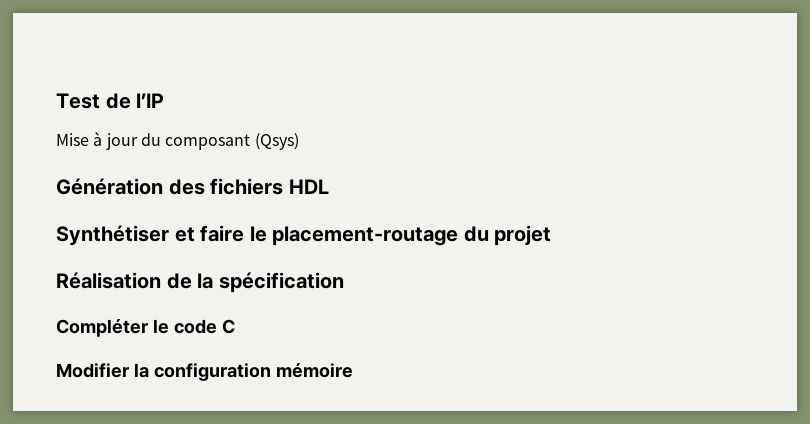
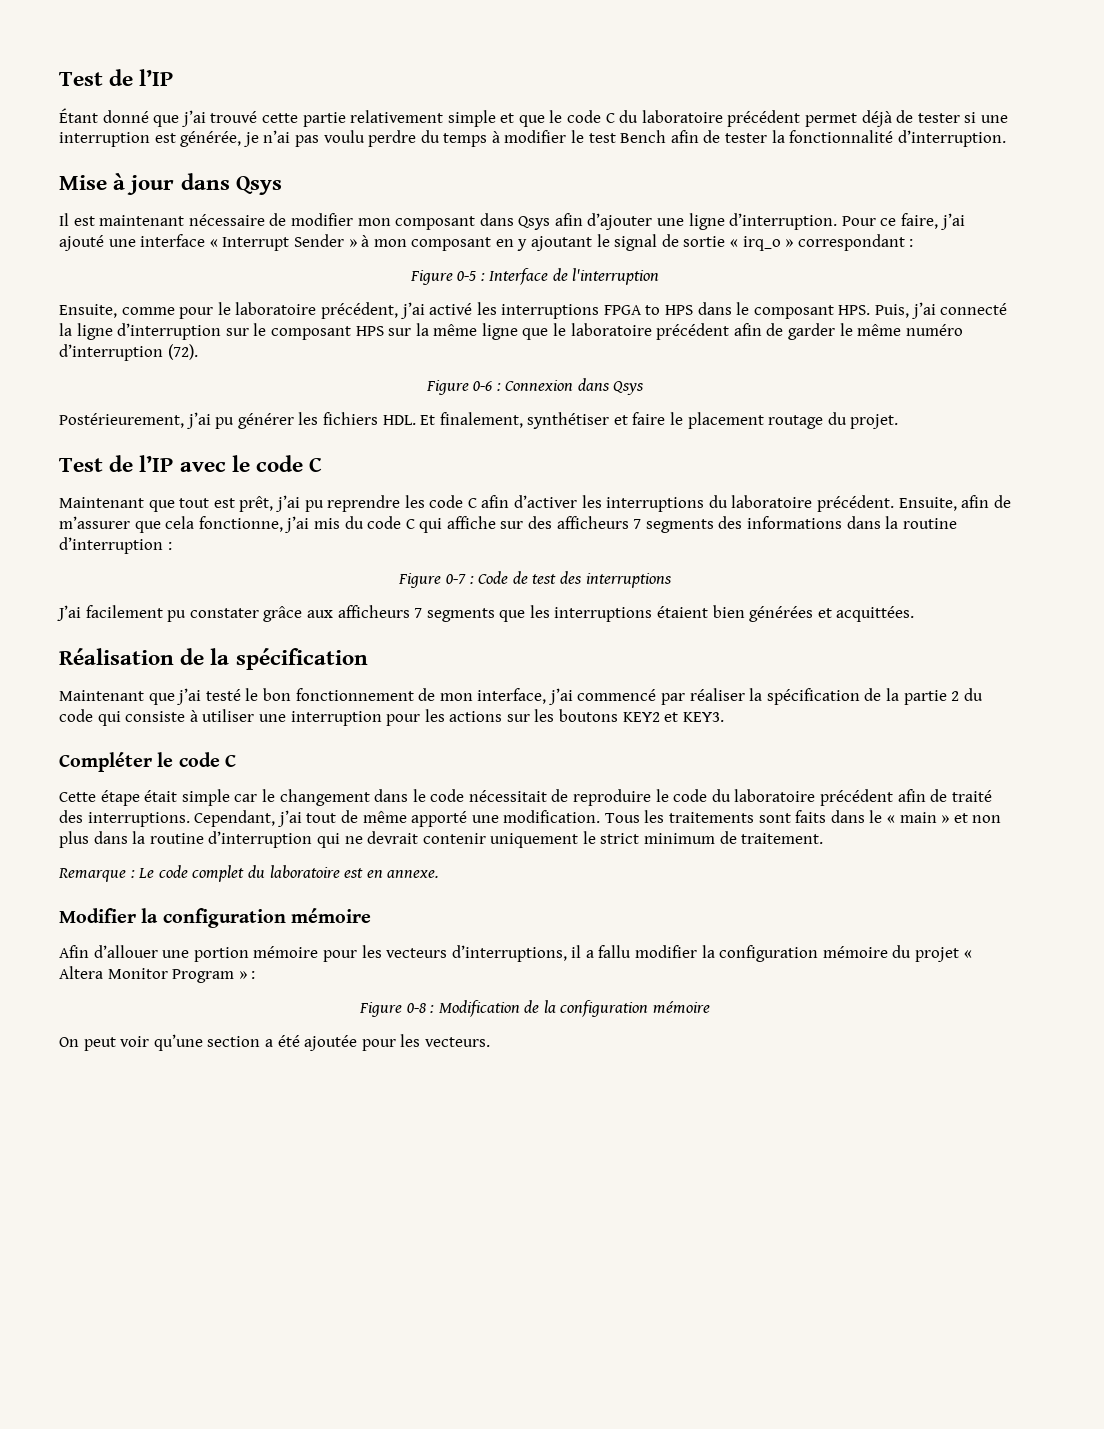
[56,131,299,150] [56,178,329,195] [56,225,552,246] [56,272,344,293] [56,319,235,337] [56,363,353,381] Mise à jour du composant (Qsys) // Génération des fichiers HDL // Synthétiser et faire le placement-routage du projet // Réalisation de la spécification // Compléter le code C // Modifier la configuration mémoire -> [59,108,1008,127] [59,130,1006,147] [59,173,282,195] [59,213,965,230] [59,234,914,251] [409,268,660,285] [59,302,1008,319] [59,323,963,340] [59,344,198,361] [425,378,645,395] [59,412,899,429] [59,455,323,472] [59,495,1011,512] [59,516,957,533] [59,537,172,554] [398,571,672,588] [57,605,915,622] [59,648,368,670] [59,688,983,705] [59,709,724,726] [59,752,236,772] [59,789,992,806] [59,810,1002,827] [59,831,824,848] [58,865,440,882] [59,908,371,928] [59,945,972,962] [59,966,256,983] [358,1000,711,1017] [59,1034,490,1051] Étant donné que j’ai trouvé cette partie relativement simple et que le code C du laboratoire précédent permet déjà de tester si une interruption est générée, je n’ai pas voulu perdre du temps à modifier le test Bench afin de tester la fonctionnalité d’interruption. // Mise à jour dans Qsys // Il est maintenant nécessaire de modifier mon composant dans Qsys afin d’ajouter une ligne d’interruption. Pour ce faire, j’ai ajouté une interface « Interrupt Sender » à mon composant en y ajoutant le signal de sortie « irq_o » correspondant : // Figure 0-5 : Interface de l'interruption // Ensuite, comme pour le laboratoire précédent, j’ai activé les interruptions FPGA to HPS dans le composant HPS. Puis, j’ai connecté la ligne d’interruption sur le composant HPS sur la même ligne que le laboratoire précédent afin de garder le même numéro d’interruption (72). // Figure 0-6 : Connexion dans Qsys // Postérieurement, j’ai pu générer les fichiers HDL. Et finalement, synthétiser et faire le placement routage du projet. // Test de l’IP avec le code C // Maintenant que tout est prêt, j’ai pu reprendre les code C afin d’activer les interruptions du laboratoire précédent. Ensuite, afin de m’assurer que cela fonctionne, j’ai mis du code C qui affiche sur des afficheurs 7 segments des informations dans la routine d’interruption : // Figure 0-7 : Code de test des interruptions // J’ai facilement pu constater grâce aux afficheurs 7 segments que les interruptions étaient bien générées et acquittées. // Réalisation de la spécification // Maintenant que j’ai testé le bon fonctionnement de mon interface, j’ai commencé par réaliser la spécification de la partie 2 du code qui consiste à utiliser une interruption pour les actions sur les boutons KEY2 et KEY3. // Compléter le code C // Cette étape était simple car le changement dans le code nécessitait de reproduire le code du laboratoire précédent afin de traité des interruptions. Cependant, j’ai tout de même apporté une modification. Tous les traitements sont faits dans le « main » et non plus dans la routine d’interruption qui ne devrait contenir uniquement le strict minimum de traitement. // Remarque : Le code complet du laboratoire est en annexe. // Modifier la configuration mémoire // Afin d’allouer une portion mémoire pour les vecteurs d’interruptions, il a fallu modifier la configuration mémoire du projet « Altera Monitor Program » : // Figure 0-8 : Modification de la configuration mémoire // On peut voir qu’une section a été ajoutée pour les vecteurs.

